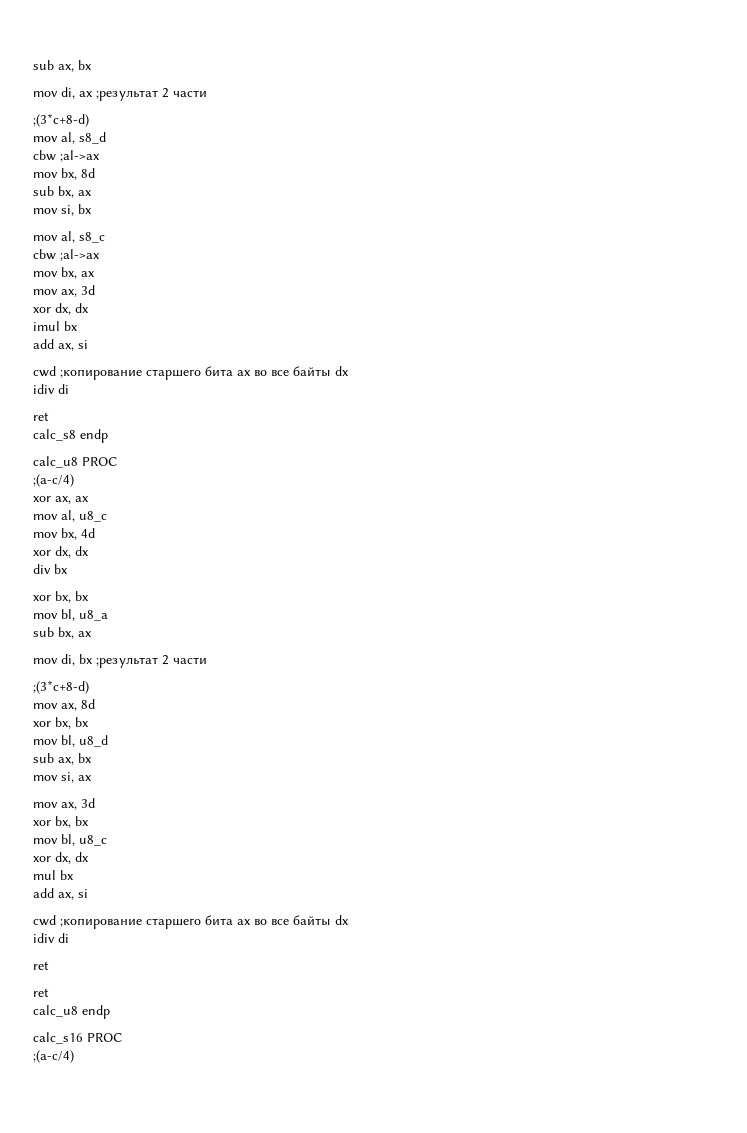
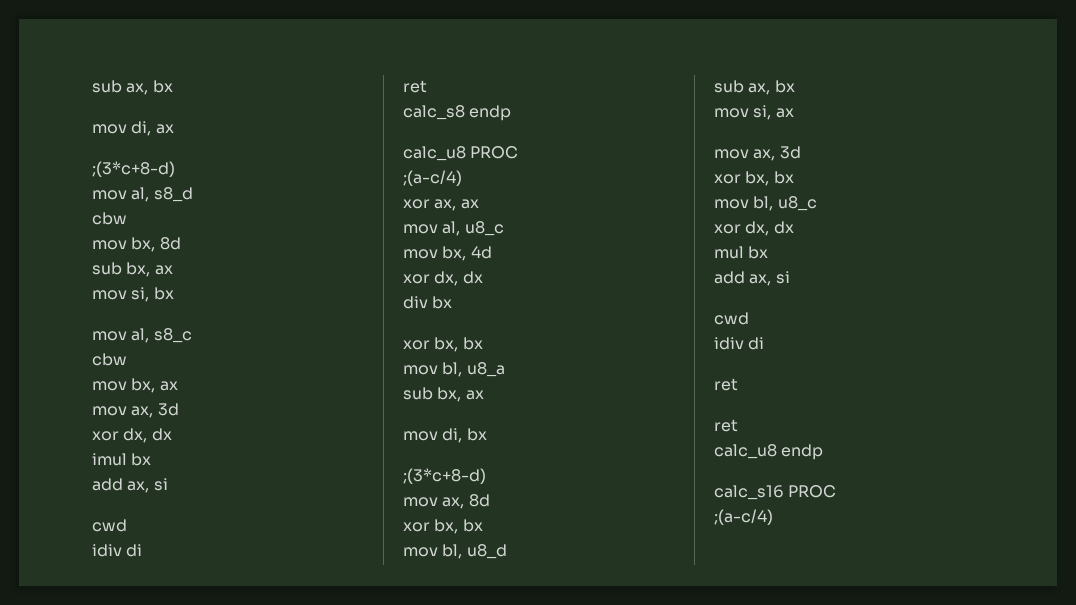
[96,88,207,101] ;результат 2 части -> (174, 129) none
[60,150,100,162] ;al->ax -> (127, 218) none
[60,249,100,261] ;al->ax -> (127, 359) none
[60,366,349,380] ;копирование старшего бита ax во все байты dx -> (127, 525) none
[96,655,207,668] ;результат 2 части -> (487, 434) none
[60,915,349,929] ;копирование старшего бита ax во все байты dx -> (749, 318) none

